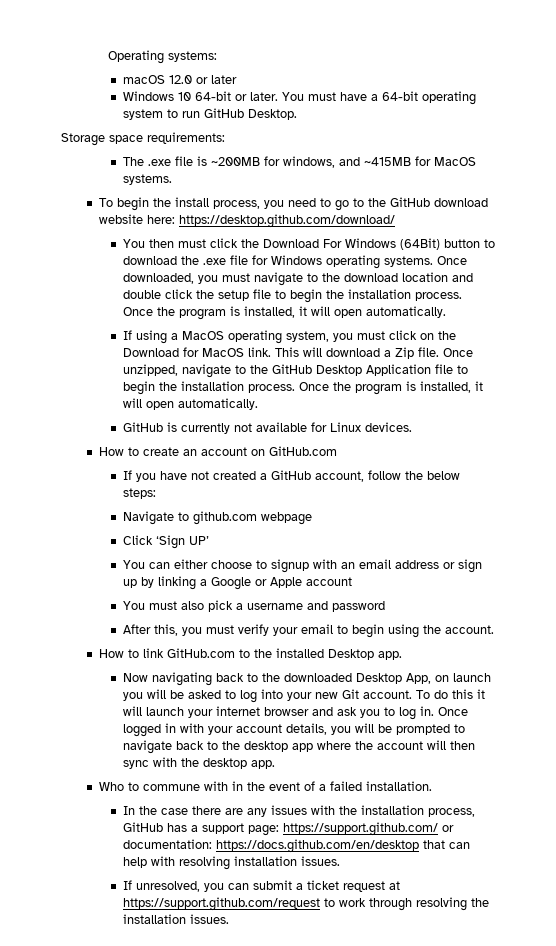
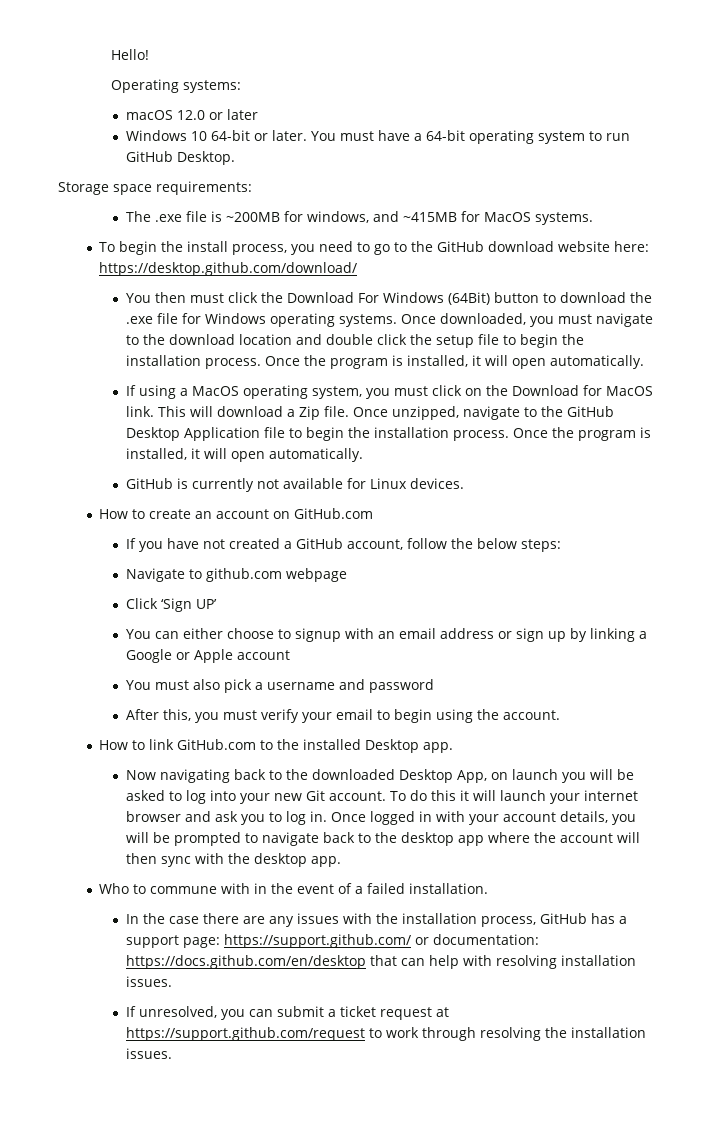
(108, 57) none -> [110,49,149,60] Hello! //

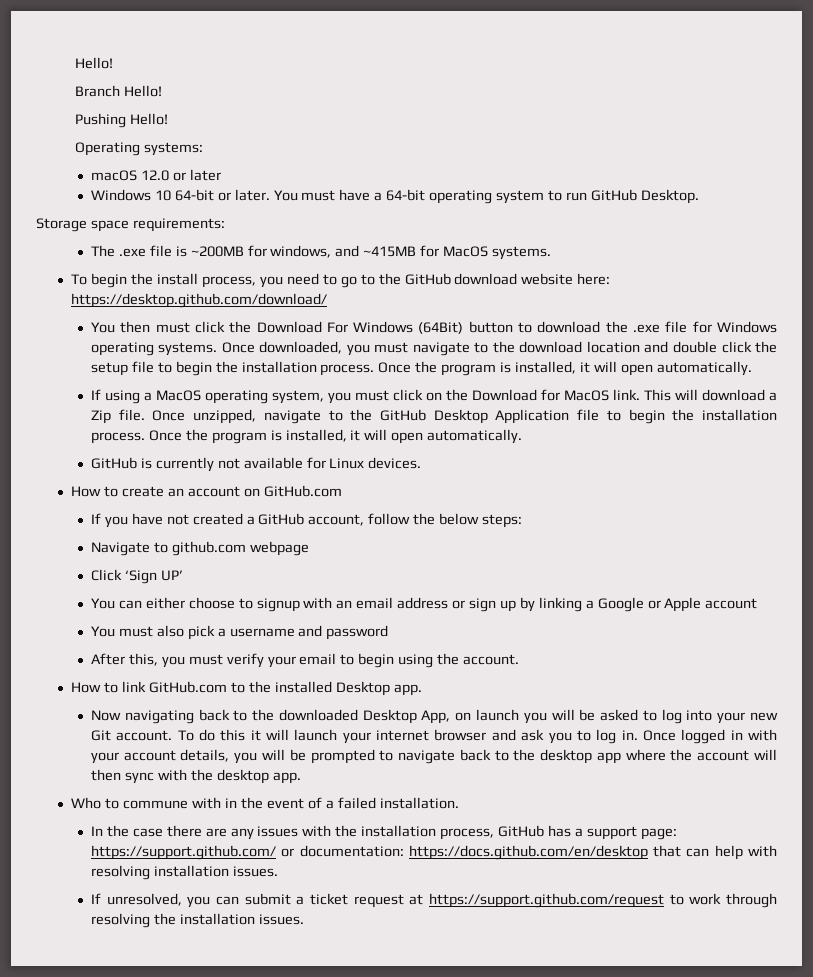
[110,49,149,60] Hello! -> [75,57,114,69] [75,85,162,97] [75,113,168,128] Hello! // Branch Hello! // Pushing Hello!

